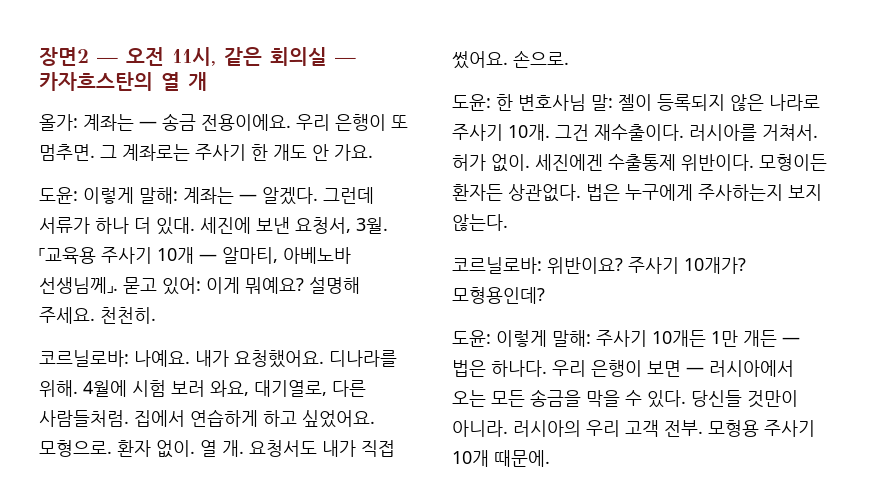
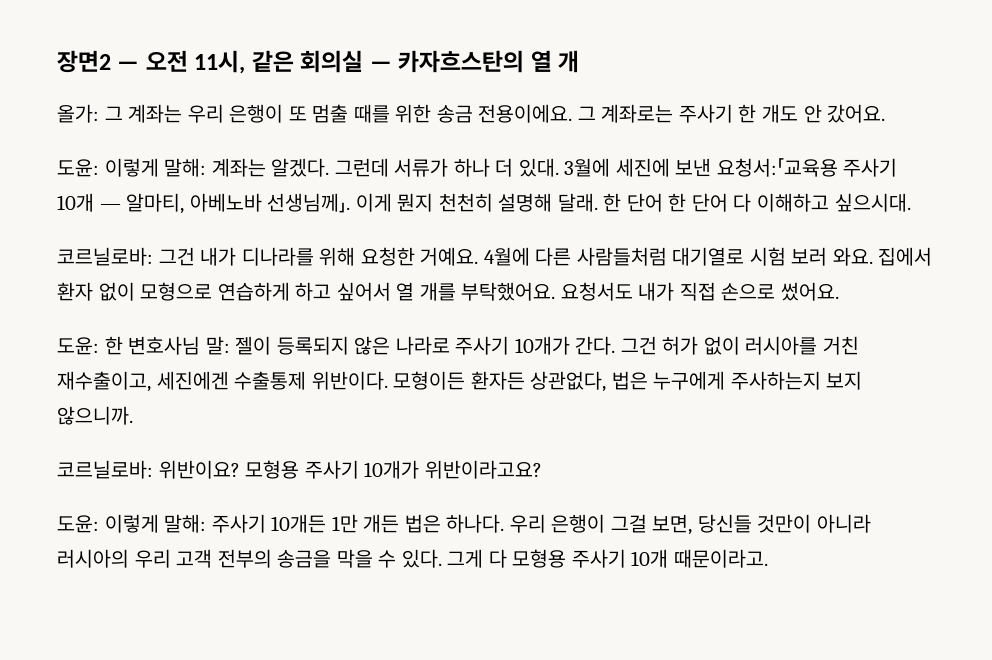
[83,113,408,131] [39,144,95,161] 계좌는 — 송금 전용이에요. 우리 은행이 또 멈추면. -> [104,104,573,123] 그 계좌는 우리 은행이 또 멈출 때를 위한 송금 전용이에요.
[334,144,373,161] 가요. -> [827,104,886,123] 갔어요.
[239,194,257,201] — -> (266, 167) none
(195, 226) none -> [564,158,611,177] 3월에
[295,217,388,234] 요청서, 3월. -> [716,158,777,177] 요청서:
[123,277,360,295] [39,307,156,324] [39,350,397,368] [39,380,366,397] [39,409,375,428] [39,440,244,458] 묻고 있어: 이게 뭐예요? 설명해 주세요. 천천히. // 코르닐로바: 나예요. 내가 요청했어요. 디나라를 위해. 4월에 시험 보러 와요, 대기열로, 다른 사람들처럼. 집에서 연습하게 하고 싶었어요. 모형으로. 환자 없이. 열 개. -> [355,193,911,212] [57,247,933,266] [57,282,556,301] 이게 뭔지 천천히 설명해 달래. 한 단어 한 단어 다 이해하고 싶으시대. // 코르닐로바: 그건 내가 디나라를 위해 요청한 거예요. 4월에 다른 사람들처럼 대기열로 시험 보러 와요. 집에서 환자 없이 모형으로 연습하게 하고 싶어서 열 개를 부탁했어요.
(395, 448) none -> [721,283,776,301] 손으로
[513,50,569,68] 손으로. -> (839, 291) none
[508,124,818,141] [452,154,530,172] 10개. 그건 재수출이다. 러시아를 거쳐서. 허가 없이. -> [514,336,860,355] [57,371,151,392] 10개가 간다. 그건 허가 없이 러시아를 거친 재수출이고,
[508,184,581,202] 상관없다. -> [530,371,607,392] 상관없다,
[452,214,508,231] 않는다. -> [57,406,133,425] 않으니까.
[628,257,746,274] [452,287,545,304] 주사기 10개가? 모형용인데? -> [245,460,542,479] 모형용 주사기 10개가 위반이라고요?
[782,337,800,344] — -> (400, 523) none
[647,360,794,377] [452,389,798,408] [452,420,703,437] 보면 — 러시아에서 오는 모든 송금을 막을 수 있다. 당신들 것만이 아니라. 러시아의 우리 고객 전부. -> [610,514,872,535] [57,549,507,568] 그걸 보면, 당신들 것만이 아니라 러시아의 우리 고객 전부의 송금을 막을 수 있다. 그게 다
[494,450,550,467] 때문에. -> [673,549,768,568] 때문이라고.

